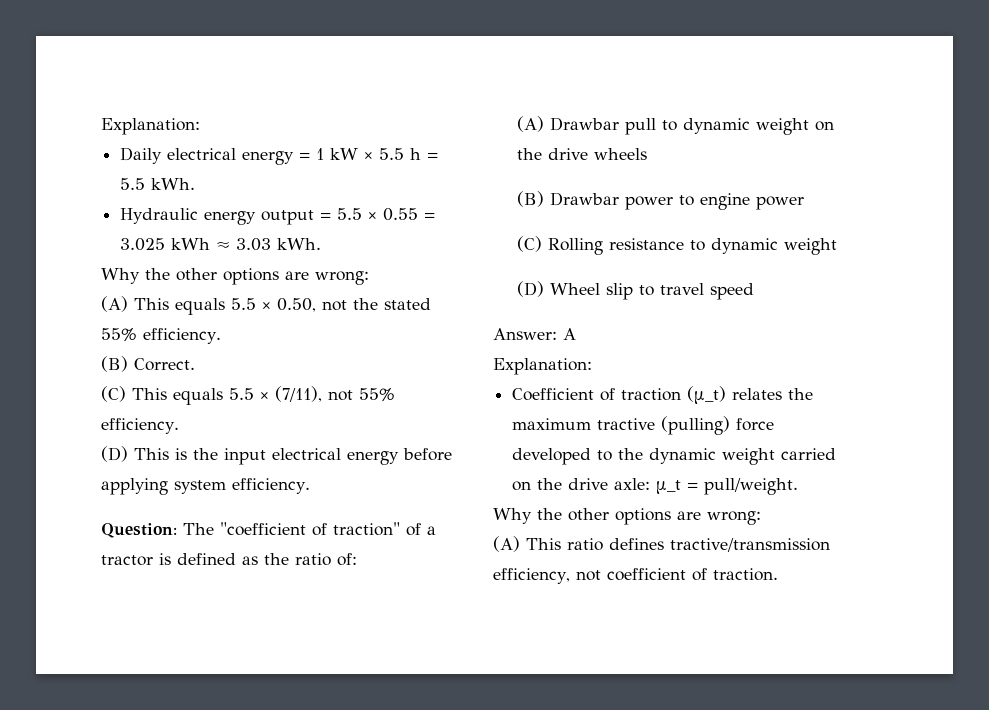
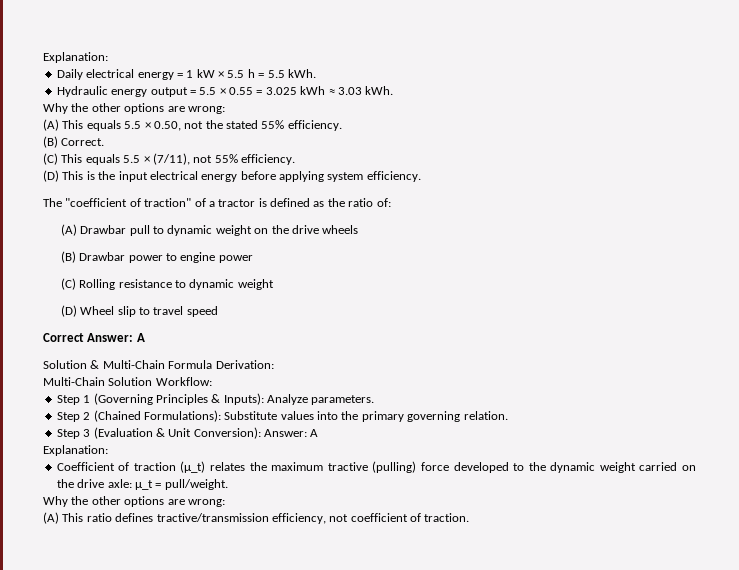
[101,523,177,538] Question: -> (421, 176) none
(755, 291) none -> [43,333,145,342] [43,360,274,369] [43,377,212,386] [56,393,375,405] [56,410,508,422] [56,427,261,439] Correct Answer: A // Solution & Multi-Chain Formula Derivation: // Multi-Chain Solution Workflow: // Step 1 (Governing Principles & Inputs): Analyze parameters. // Step 2 (Chained Formulations): Substitute values into the primary governing relation. // Step 3 (Evaluation & Unit Conversion):

